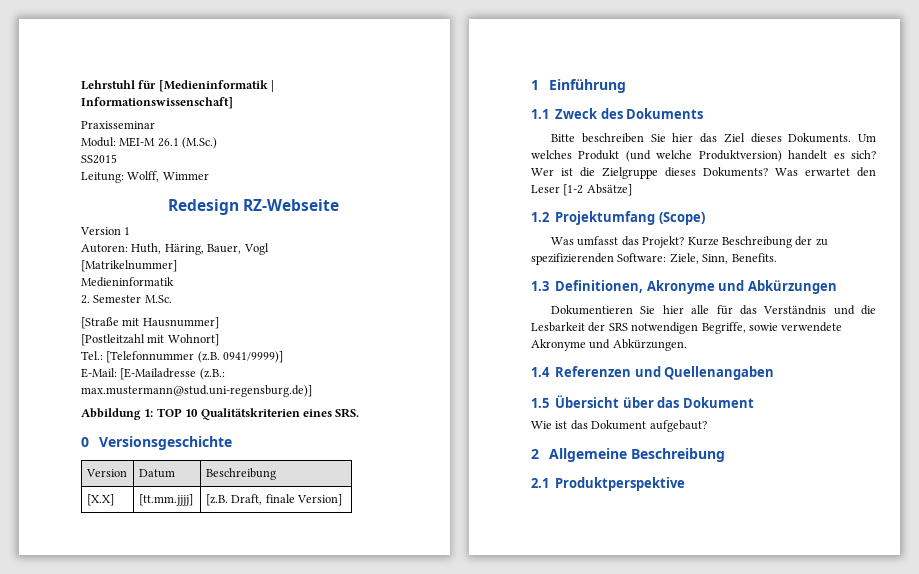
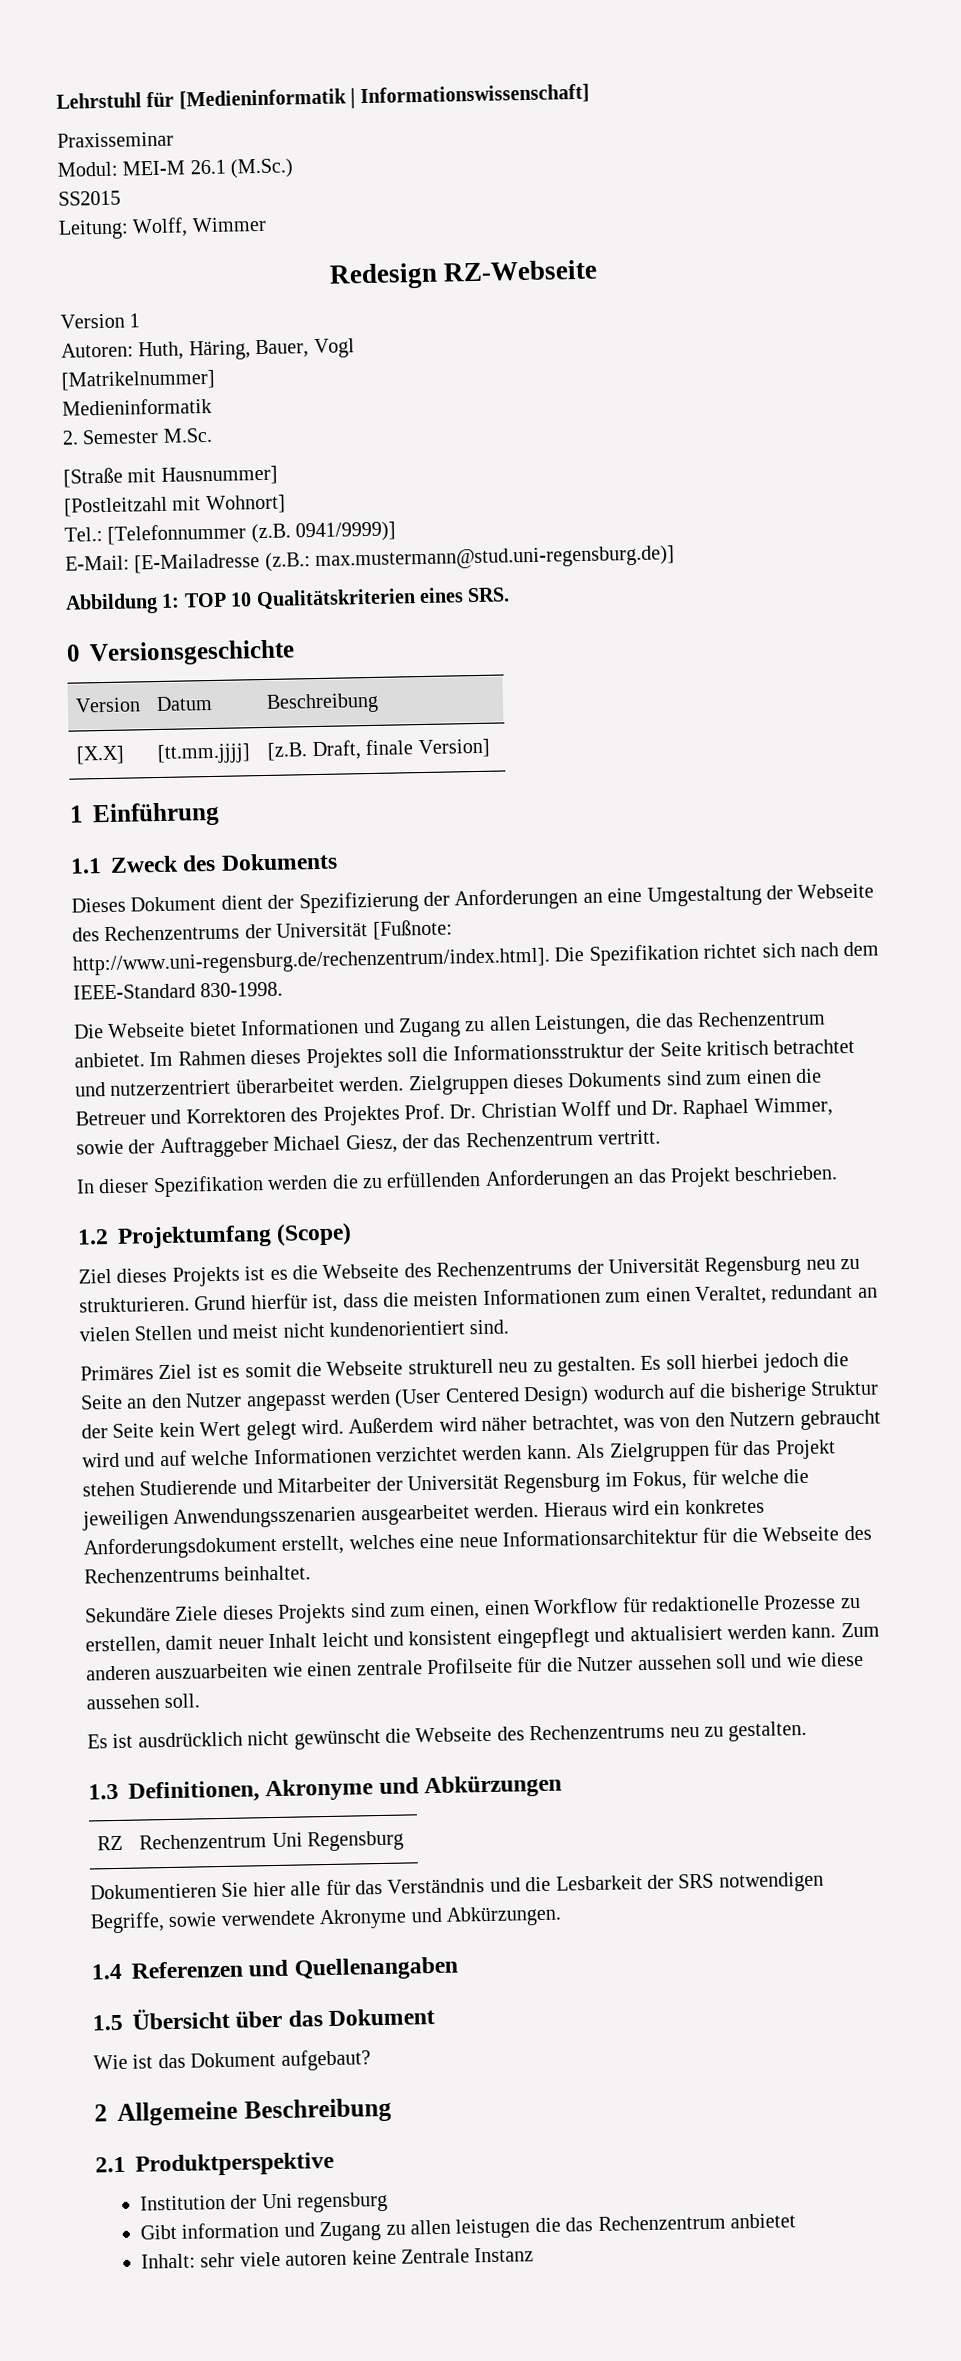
[551,133,876,143] [531,150,876,162] [531,167,876,179] [531,184,632,196] [531,211,705,225] [551,236,828,248] [531,253,777,265] Bitte beschreiben Sie hier das Ziel dieses Dokuments. Um welches Produkt (und welche Produktversion) handelt es sich? Wer ist die Zielgruppe dieses Dokuments? Was erwartet den Leser [1-2 Absätze] // 1.2 Projektumfang (Scope) // Was umfasst das Projekt? Kurze Beschreibung der zu spezifizierenden Software: Ziele, Sinn, Benefits. -> [71,883,875,914] [72,919,453,942] [72,941,880,976] [73,981,284,1000] [73,1010,827,1039] [74,1038,856,1069] [75,1068,822,1097] [75,1097,833,1126] [76,1129,662,1159] [76,1165,839,1198] [77,1222,353,1249] [78,1255,861,1287] [79,1283,878,1313] [79,1319,510,1342] [80,1352,849,1381] [80,1380,880,1412] [81,1409,881,1441] [82,1439,836,1468] [82,1468,810,1497] [82,1498,765,1531] [83,1525,872,1560] [84,1565,312,1584] [84,1594,861,1624] [85,1622,880,1656] [86,1651,865,1681] [86,1693,201,1710] [87,1720,808,1750] Dieses Dokument dient der Spezifizierung der Anforderungen an eine Umgestaltung der Webseite des Rechenzentrums der Universität [Fußnote: http://www.uni-regensburg.de/rechenzentrum/index.html]. Die Spezifikation richtet sich nach dem IEEE-Standard 830-1998. // Die Webseite bietet Informationen und Zugang zu allen Leistungen, die das Rechenzentrum anbietet. Im Rahmen dieses Projektes soll die Informationsstruktur der Seite kritisch betrachtet und nutzerzentriert überarbeitet werden. Zielgruppen dieses Dokuments sind zum einen die Betreuer und Korrektoren des Projektes Prof. Dr. Christian Wolff und Dr. Raphael Wimmer, sowie der Auftraggeber Michael Giesz, der das Rechenzentrum vertritt. // In dieser Spezifikation werden die zu erfüllenden Anforderungen an das Projekt beschrieben. // 1.2 Projektumfang (Scope) // Ziel dieses Projekts ist es die Webseite des Rechenzentrums der Universität Regensburg neu zu strukturieren. Grund hierfür ist, dass die meisten Informationen zum einen Veraltet, redundant an vielen Stellen und meist nicht kundenorientiert sind. // Primäres Ziel ist es somit die Webseite strukturell neu zu gestalten. Es soll hierbei jedoch die Seite an den Nutzer angepasst werden (User Centered Design) wodurch auf die bisherige Struktur der Seite kein Wert gelegt wird. Außerdem wird näher betrachtet, was von den Nutzern gebraucht wird und auf welche Informationen verzichtet werden kann. Als Zielgruppen für das Projekt stehen Studierende und Mitarbeiter der Universität Regensburg im Fokus, für welche die jeweiligen Anwendungsszenarien ausgearbeitet werden. Hieraus wird ein konkretes Anforderungsdokument erstellt, welches eine neue Informationsarchitektur für die Webseite des Rechenzentrums beinhaltet. // Sekundäre Ziele dieses Projekts sind zum einen, einen Workflow für redaktionelle Prozesse zu erstellen, damit neuer Inhalt leicht und konsistent eingepflegt und aktualisiert werden kann. Zum anderen auszuarbeiten wie einen zentrale Profilseite für die Nutzer aussehen soll und wie diese aussehen soll. // Es ist ausdrücklich nicht gewünscht die Webseite des Rechenzentrums neu zu gestalten.
(837, 287) none -> [97,1835,124,1851] [139,1830,405,1852] // RZ | Rechenzentrum Uni Regensburg
(686, 484) none -> [140,2191,389,2213] [140,2213,797,2242] [141,2247,535,2269] // Institution der Uni regensburg // Gibt information und Zugang zu allen leistugen die das Rechenzentrum anbietet // Inhalt: sehr viele autoren keine Zentrale Instanz

